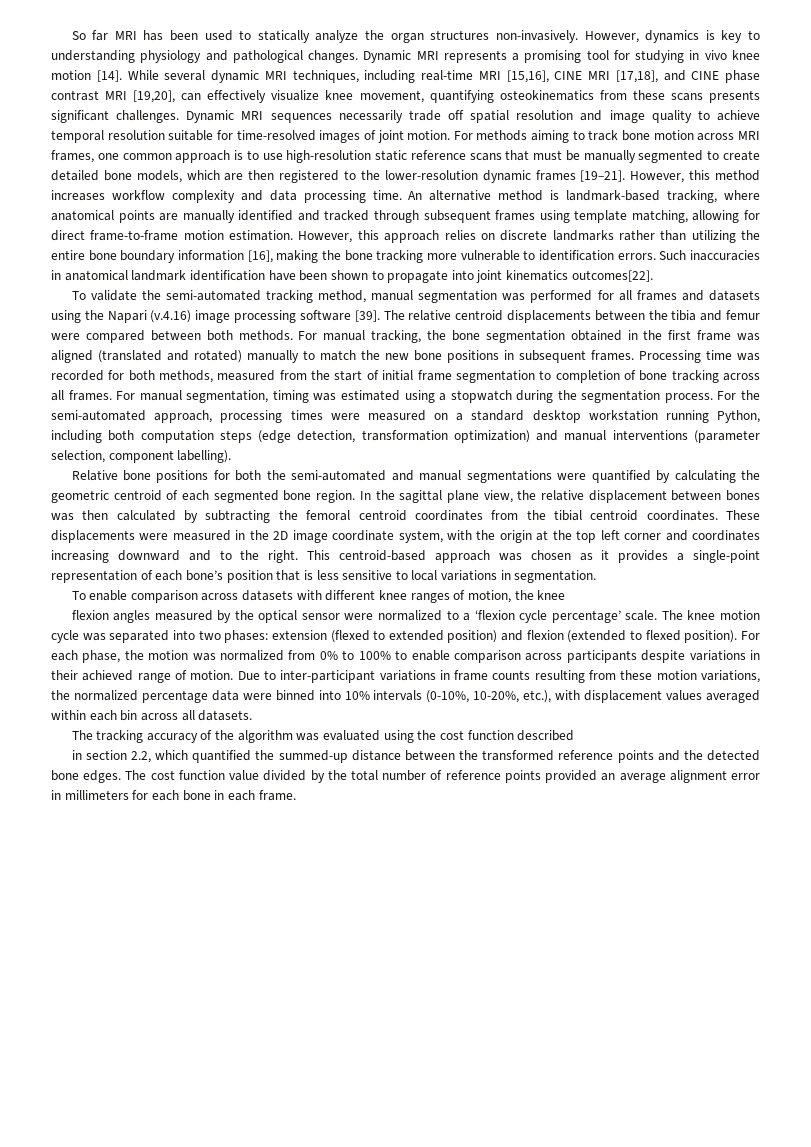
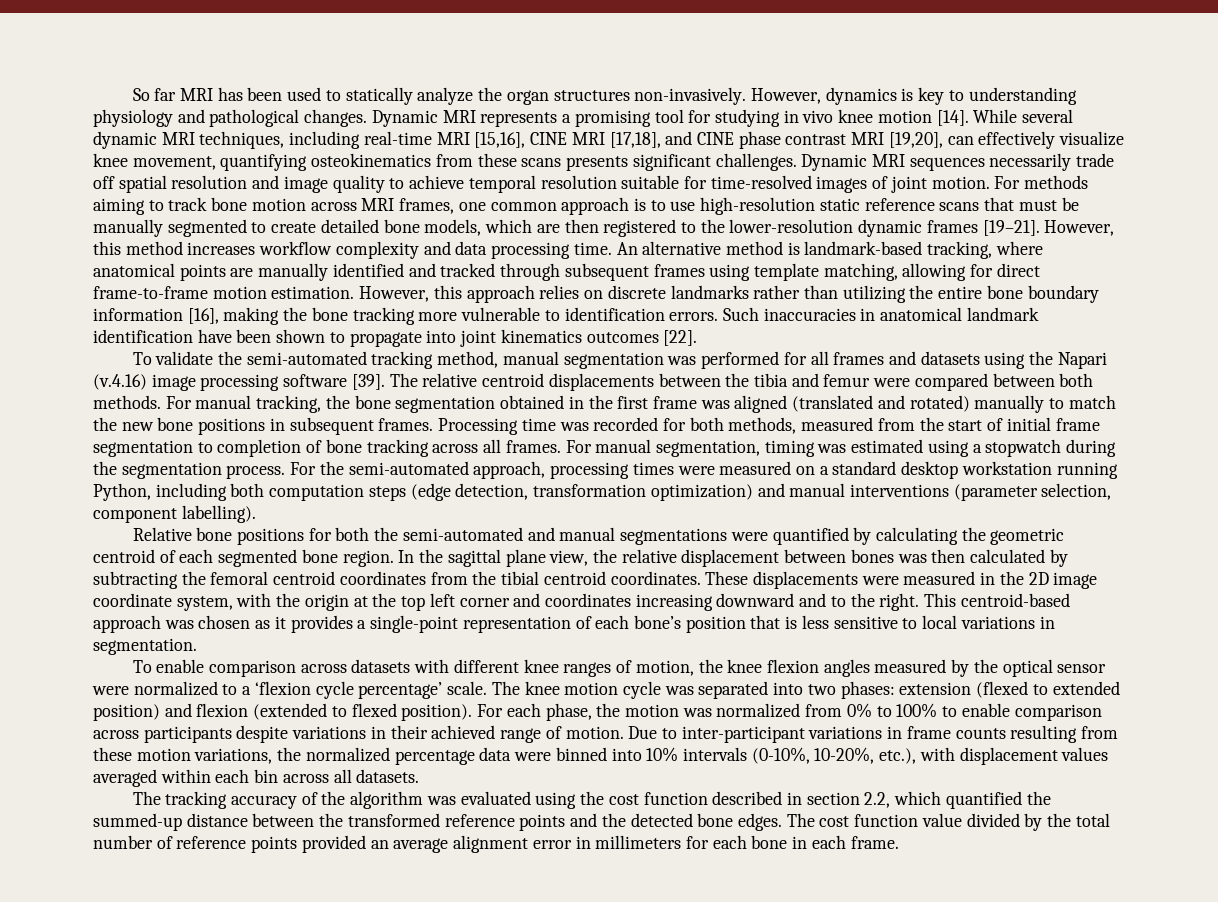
[571,270,653,282] outcomes[22]. -> [586,330,698,346] outcomes [22].
(566, 595) // -> (763, 666) none
(575, 735) // -> (783, 798) none

